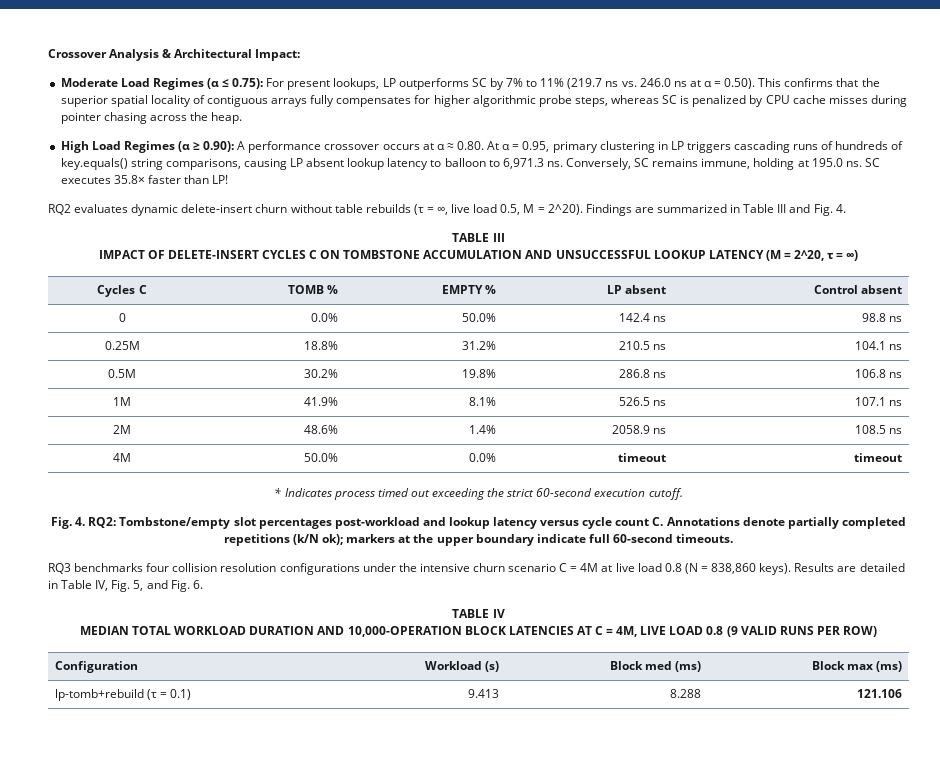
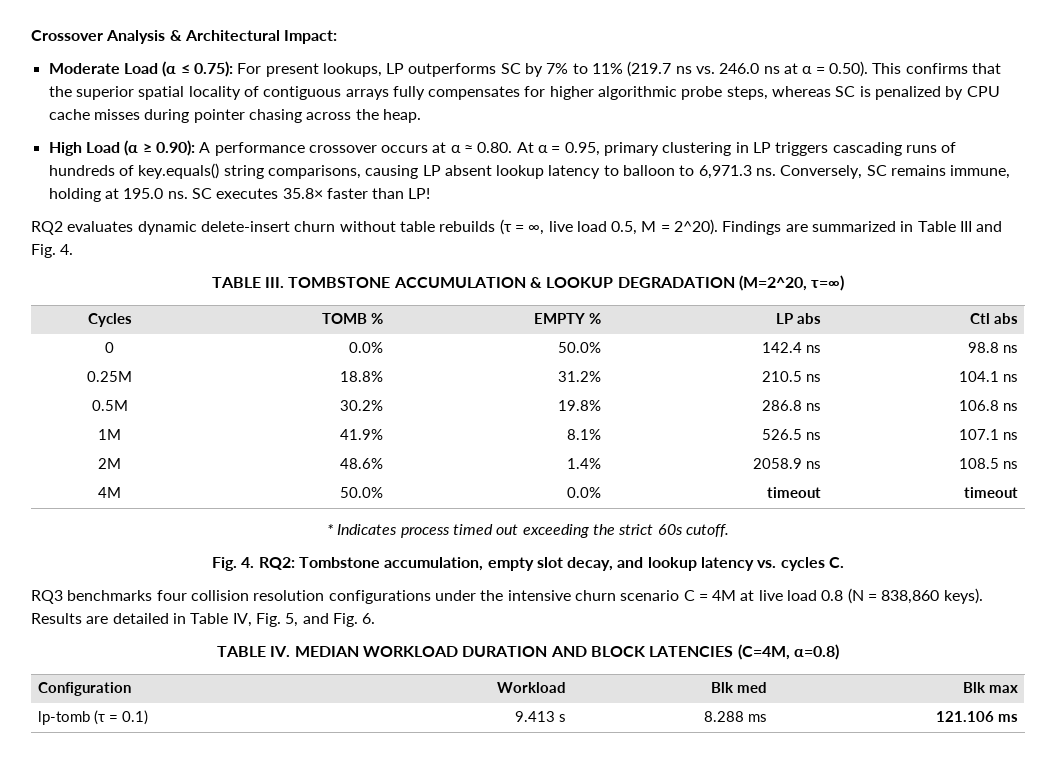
[152,78,204,90] Regimes -> (158, 68) none
[123,141,175,153] Regimes -> (120, 147) none
[492,233,505,242] [98,250,859,261] III // IMPACT OF DELETE-INSERT CYCLES C ON TOMBSTONE ACCUMULATION AND UNSUCCESSFUL LOOKUP LATENCY (M = 2^20, τ = ∞) -> [265,275,845,291] III. TOMBSTONE ACCUMULATION & LOOKUP DEGRADATION (M=2^20, τ=∞)
[138,285,147,294] C -> (132, 320) none
[625,285,667,294] [813,285,903,294] absent | Control absent -> [797,313,822,324] [970,313,1019,324] abs | Ctl abs
[536,488,646,497] 60-second execution -> [657,524,683,535] 60s
[119,517,906,529] [223,534,734,546] Tombstone/empty slot percentages post-workload and lookup latency versus cycle count C. Annotations denote partially completed repetitions (k/N ok); markers at the upper boundary indicate full 60-second timeouts. -> [298,557,845,571] Tombstone accumulation, empty slot decay, and lookup latency vs. cycles C.
[492,609,505,618] [80,626,172,635] IV // MEDIAN TOTAL -> [270,646,359,657] IV. MEDIAN
[347,626,462,637] 10,000-OPERATION -> (587, 651) none
[576,626,877,637] AT C = 4M, LIVE LOAD 0.8 (9 VALID RUNS PER ROW) -> [737,644,839,660] (C=4M, α=0.8)
[485,661,500,672] [609,661,643,670] (s) | Block -> [711,682,735,693] | Blk
[675,661,702,672] [811,661,845,670] (ms) | Block -> [963,682,987,693] | Blk
[876,661,903,672] [54,689,144,701] (ms) // lp-tomb+rebuild -> [37,711,90,725] // lp-tomb
(500, 693) none -> [559,714,567,722] s
(702, 693) none -> [748,714,768,722] ms
(903, 693) none -> [998,714,1019,722] ms

